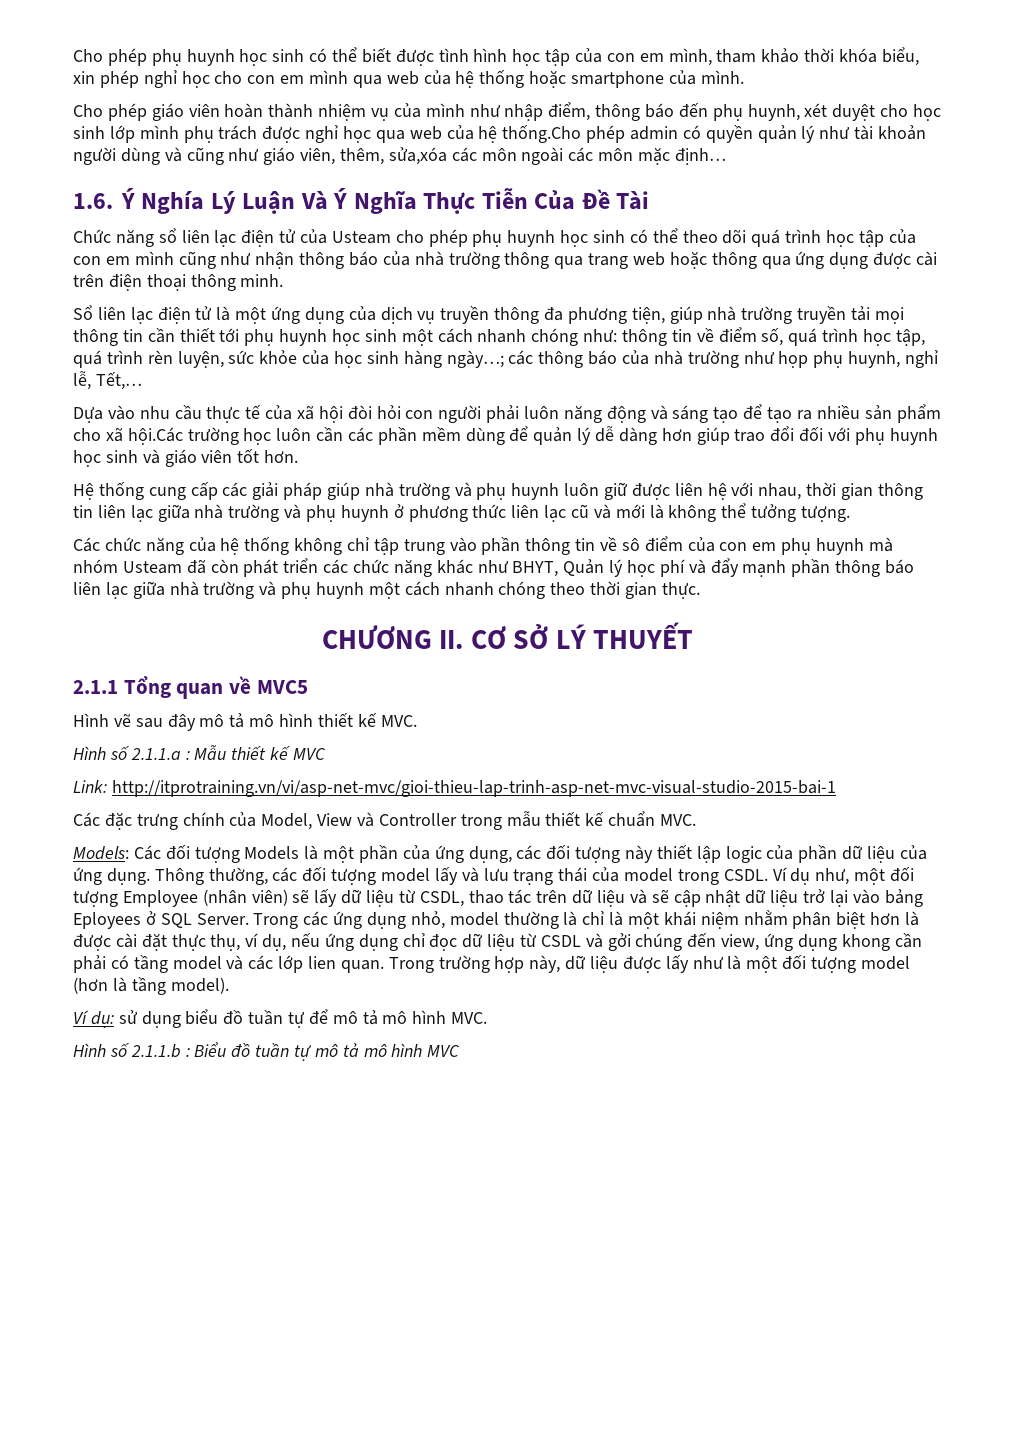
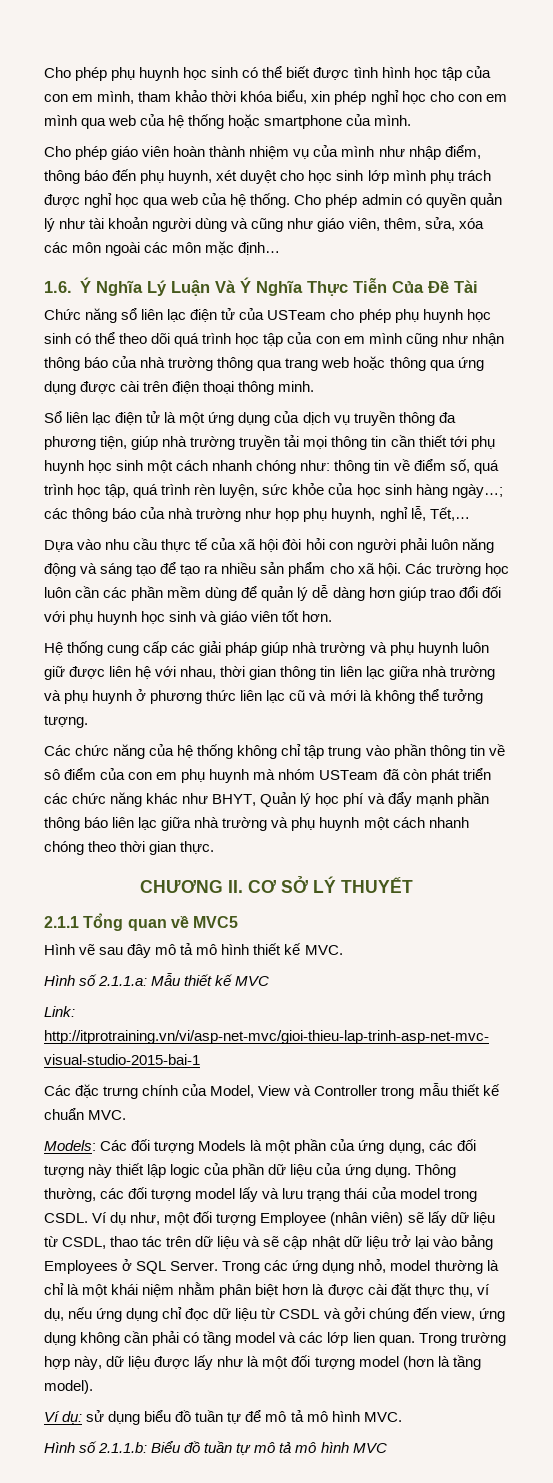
[502,125,582,143] thống.Cho -> [250,193,322,208] thống. Cho
[388,147,447,165] sửa,xóa -> [424,217,484,231] sửa, xóa
[141,191,205,214] Nghía -> [95,280,143,296] Nghĩa
[331,231,391,244] Usteam -> [267,310,327,320] USTeam
[127,427,183,445] hội.Các -> [377,563,432,576] hội. Các
[122,561,182,574] Usteam -> [319,770,379,780] USTeam
[130,748,190,760] 2.1.1.a : -> [98,976,148,986] 2.1.1.a:
[73,912,141,929] Eployees -> [44,1260,118,1274] Employees
[841,934,890,951] khong -> [80,1332,121,1346] không
[130,1044,190,1058] 2.1.1.b : -> [98,1442,148,1453] 2.1.1.b:

